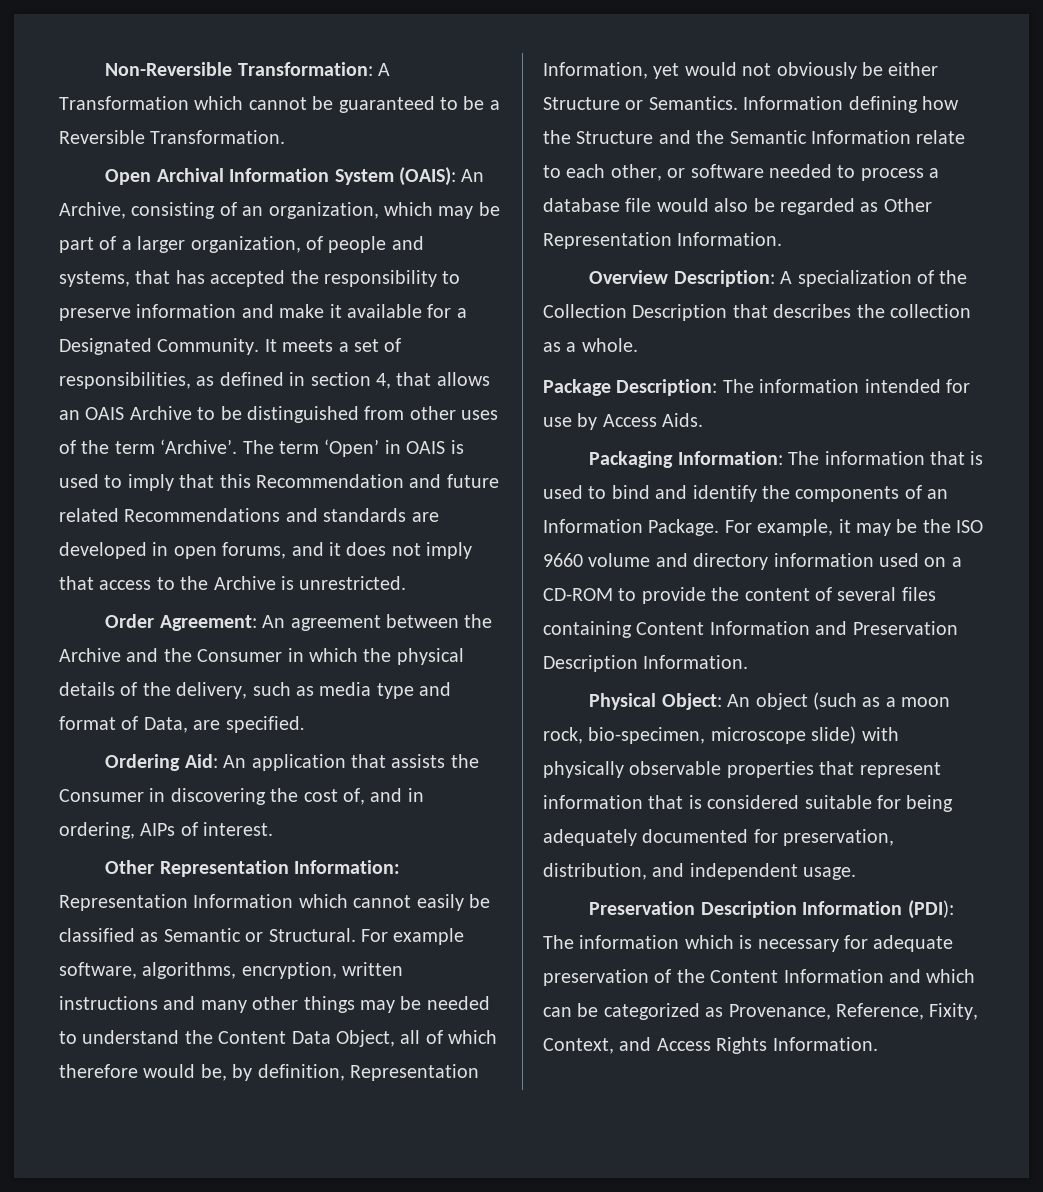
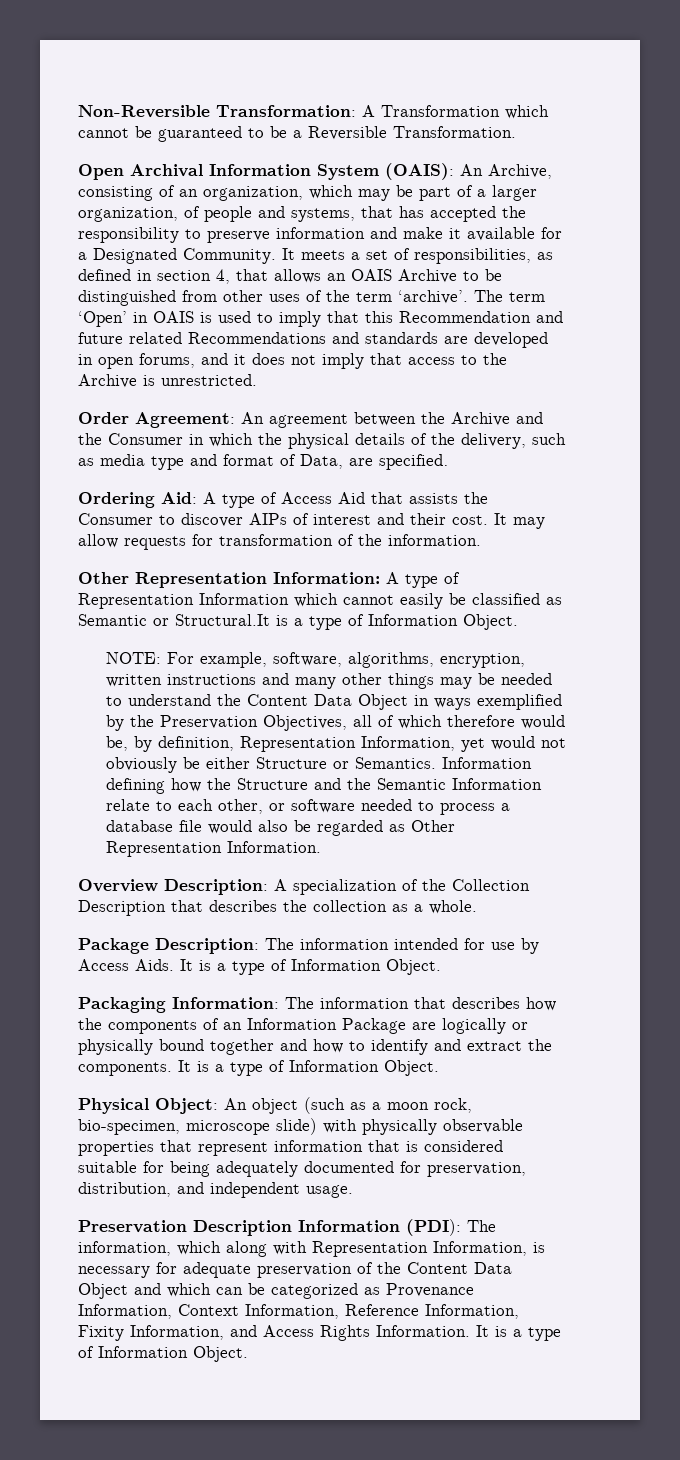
[160,439,238,454] ‘Archive’. -> [398,290,468,304] ‘archive’.
[223,754,479,771] [59,788,424,805] [59,822,274,839] An application that assists the Consumer in discovering the cost of, and in ordering, AIPs of interest. -> [203,492,488,508] [78,513,545,529] [78,534,481,550] A type of Access Aid that assists the Consumer to discover AIPs of interest and their cost. It may allow requests for transformation of the information.
(401, 867) none -> [386,572,460,588] A type of
[268,928,465,945] Structural. For example -> [175,614,518,630] [105,652,267,668] Structural.It is a type of Information Object. // NOTE: For example,
[336,1030,395,1047] Object, -> [357,694,562,710] [105,715,347,731] Object in ways exemplified by the Preservation Objectives,
(704, 420) none -> [180,959,441,975] It is a type of Information Object.
[970,451,984,465] [543,485,757,502] is used to bind and identify -> [452,997,556,1011] describes how
[648,519,984,536] [543,553,962,570] [543,587,936,604] [543,621,958,638] [543,655,749,672] Package. For example, it may be the ISO 9660 volume and directory information used on a CD-ROM to provide the content of several files containing Content Information and Preservation Description Information. -> [342,1018,528,1034] [78,1039,552,1055] [78,1060,439,1076] Package are logically or physically bound together and how to identify and extract the components. It is a type of Information Object.
[579,935,734,949] information which -> [78,1241,527,1257] information, which along with Representation Information,
[783,969,884,983] Information -> [474,1262,512,1274] [78,1283,128,1299] Data Object
[728,1003,979,1020] [543,1037,878,1054] Provenance, Reference, Fixity, Context, and Access Rights Information. -> [386,1283,474,1297] [78,1304,519,1319] [78,1325,561,1341] [78,1346,248,1362] Provenance Information, Context Information, Reference Information, Fixity Information, and Access Rights Information. It is a type of Information Object.

